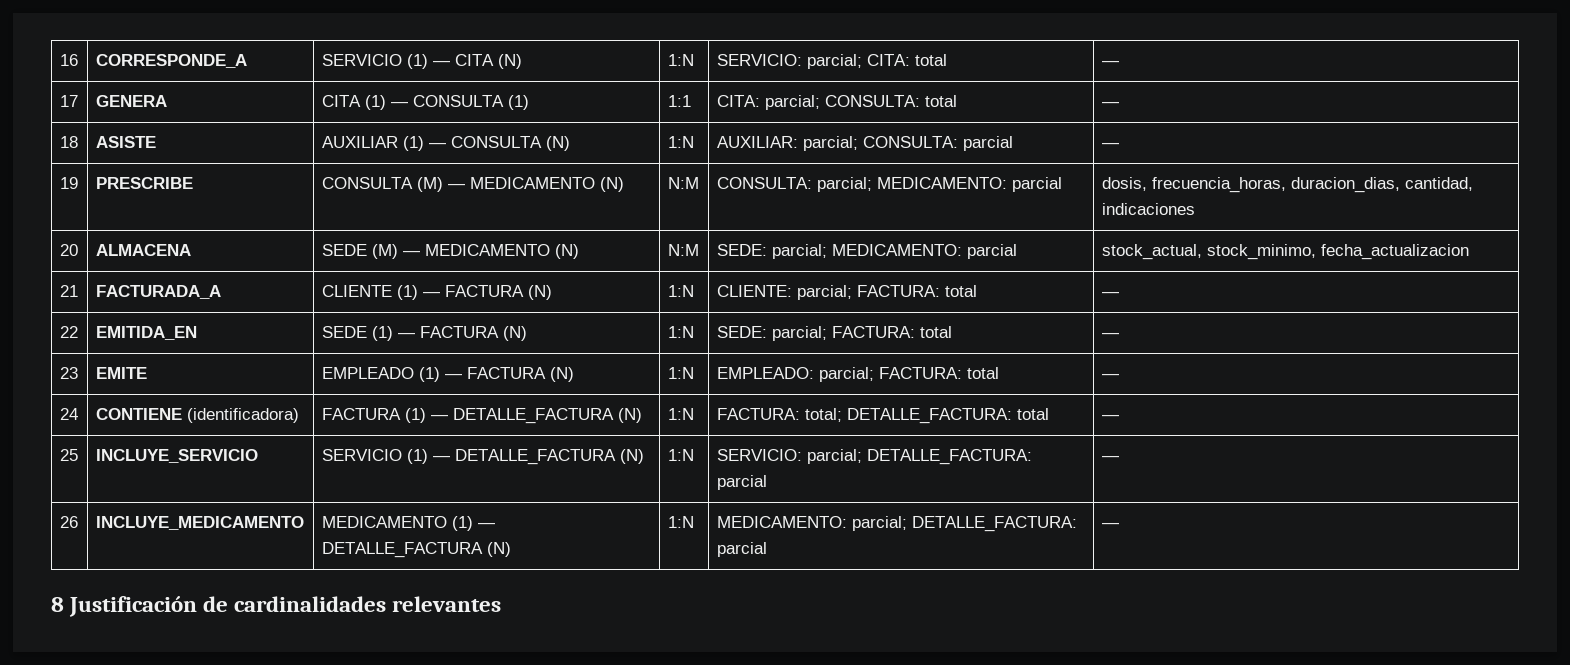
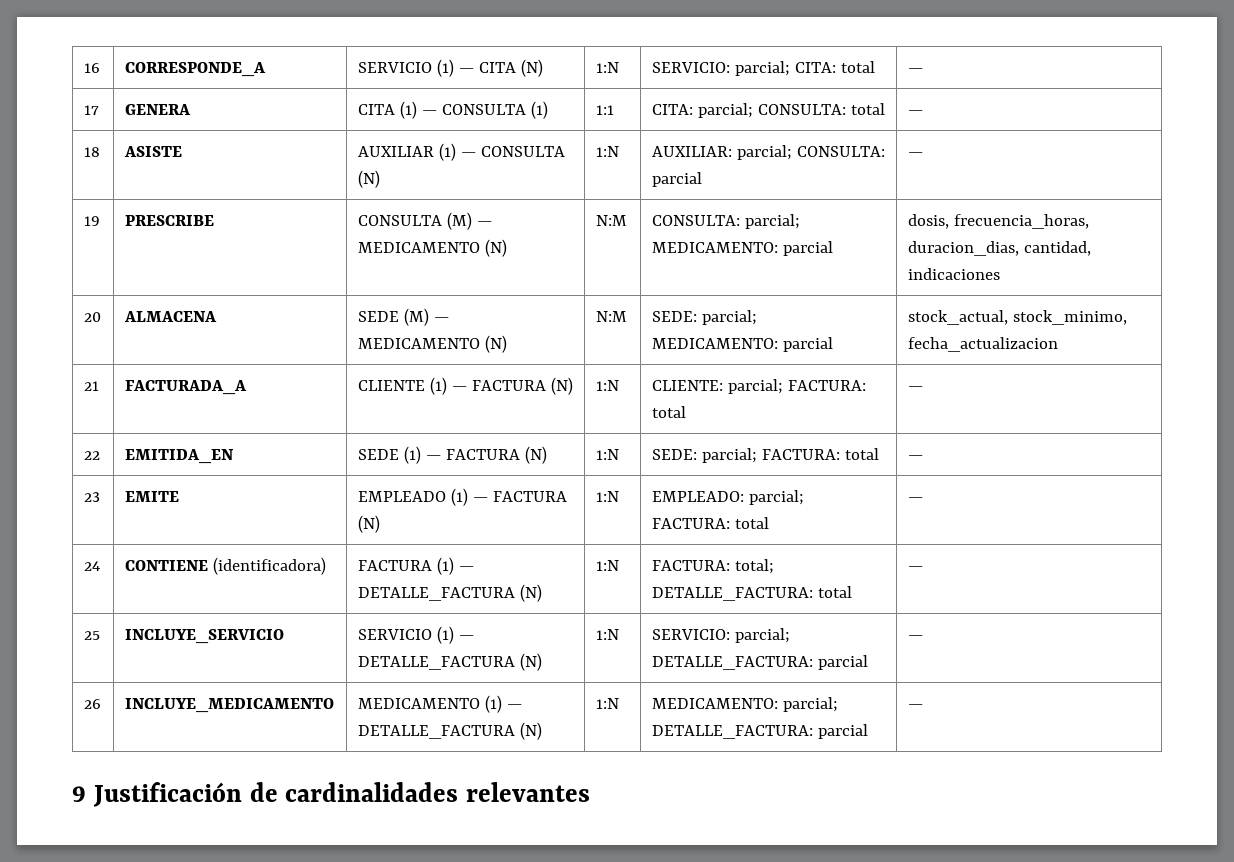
[51,597,64,612] 8 -> [72,786,86,802] 9

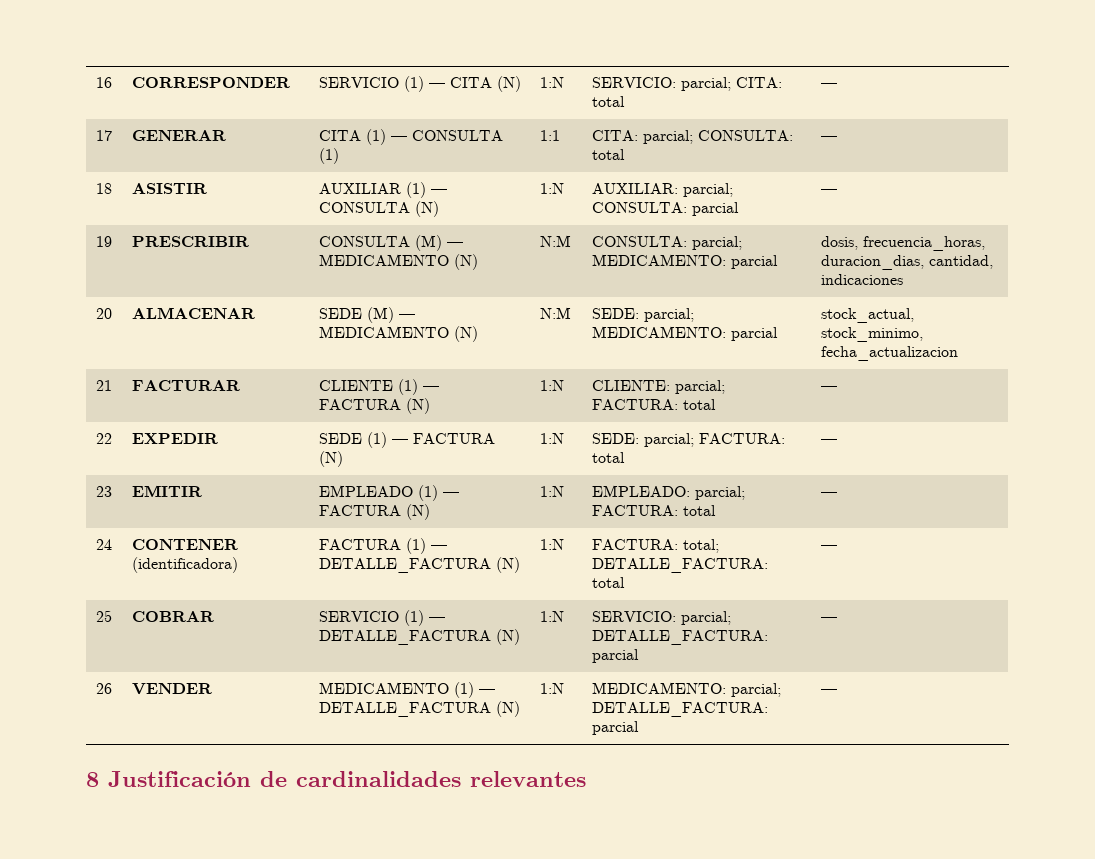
[124,62,266,77] CORRESPONDE_A -> [131,77,290,88] CORRESPONDER
[124,104,191,115] GENERA -> [131,130,226,141] GENERAR
[123,146,182,157] ASISTE -> [131,183,207,194] ASISTIR
[124,215,214,226] PRESCRIBE -> [131,236,249,247] PRESCRIBIR
[123,311,217,322] ALMACENA -> [131,307,255,319] ALMACENAR
[124,380,247,395] FACTURADA_A -> [131,380,240,391] FACTURAR
[124,449,234,464] EMITIDA_EN -> [131,433,218,444] EXPEDIR
[124,491,179,502] EMITE -> [131,485,202,497] EMITIR
[124,560,208,571] CONTIENE -> [131,539,238,550] CONTENER
[124,629,284,644] INCLUYE_SERVICIO -> [131,611,214,622] COBRAR
[124,698,334,713] INCLUYE_MEDICAMENTO -> [131,683,212,695] VENDER
[72,786,86,802] 9 -> [86,772,99,787] 8

